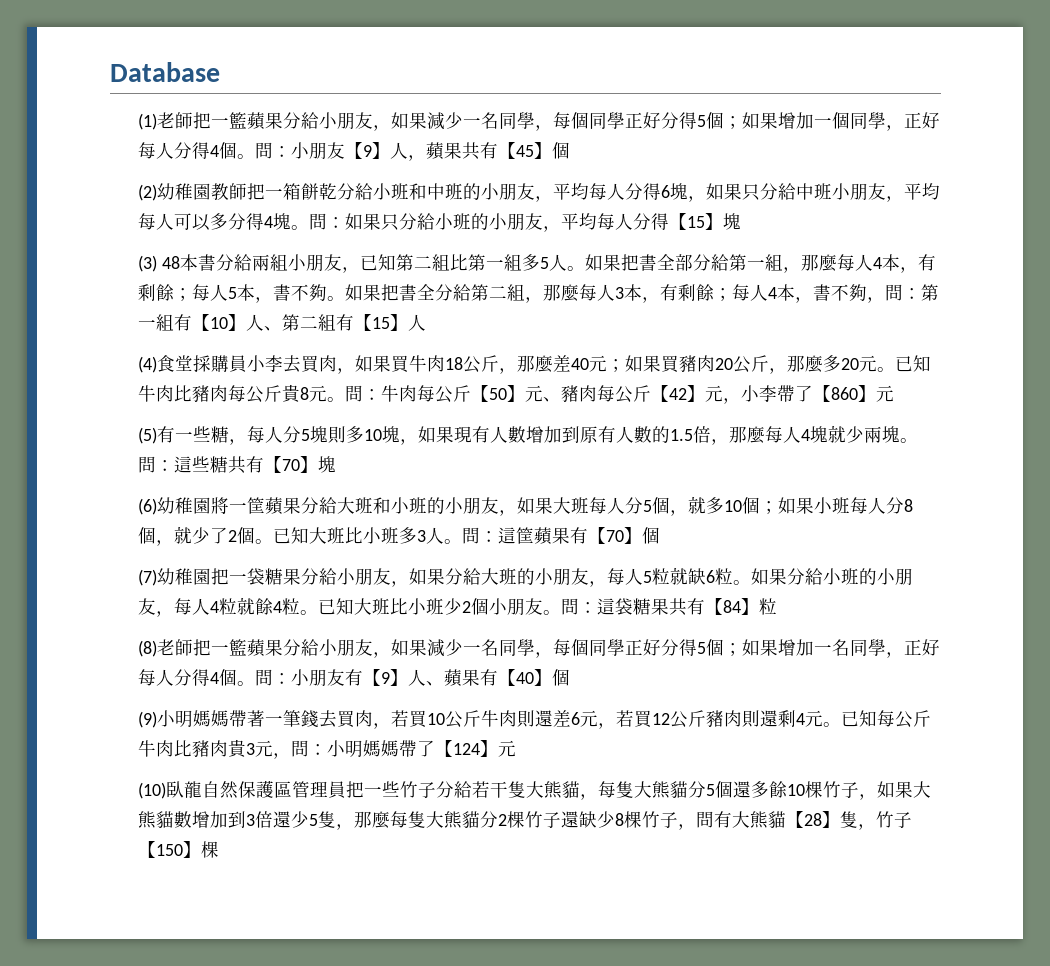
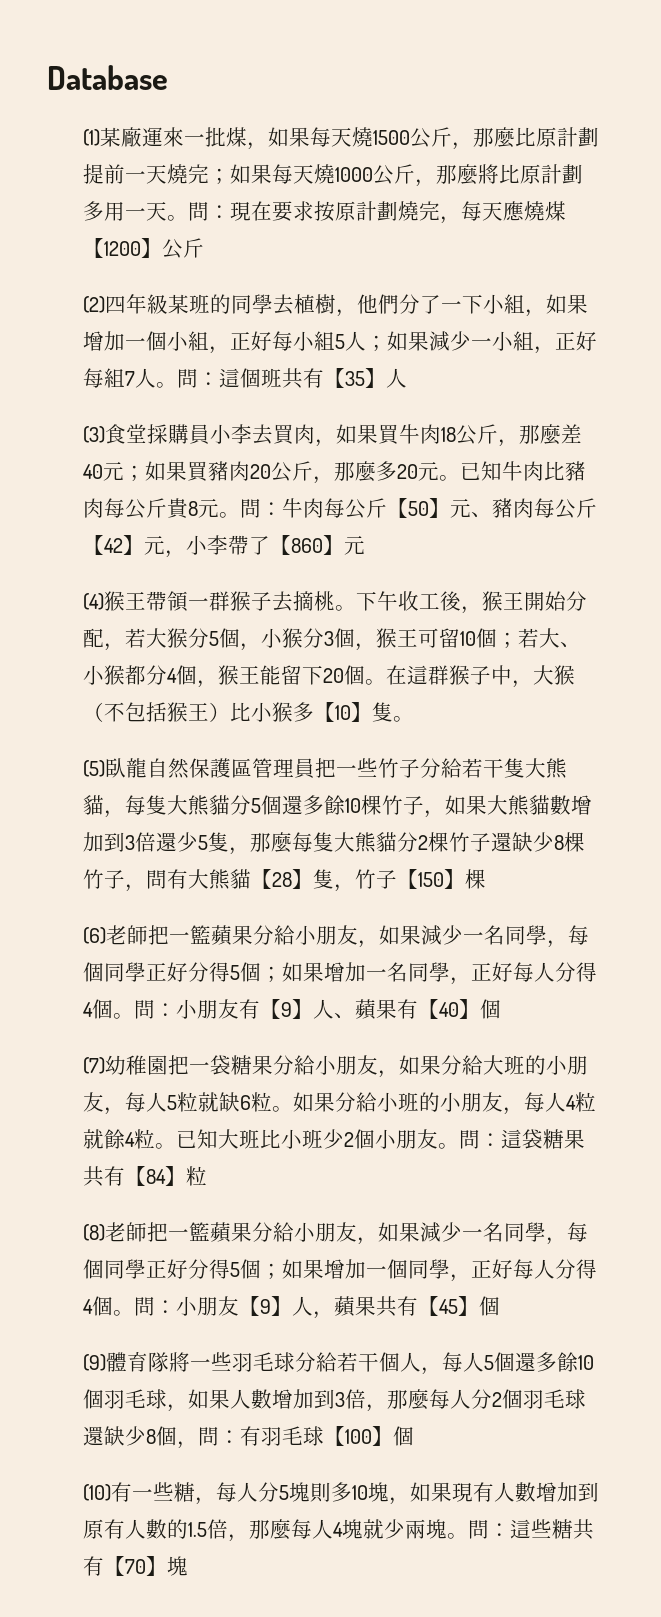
[157,112,941,131] [138,142,571,161] [138,183,941,202] [138,213,742,232] [138,254,936,273] [138,284,940,303] [138,314,391,331] 老師把一籃蘋果分給小朋友，如果減少一名同學，每個同學正好分得5個；如果增加一個同學，正好每人分得4個。問：小朋友【9】人，蘋果共有【45】個 // (2)幼稚園教師把一箱餅乾分給小班和中班的小朋友，平均每人分得6塊，如果只分給中班小朋友，平均每人可以多分得4塊。問：如果只分給小班的小朋友，平均每人分得【15】塊 // (3) 48本書分給兩組小朋友，已知第二組比第一組多5人。如果把書全部分給第一組，那麼每人4本，有剩餘；每人5本，書不夠。如果把書全分給第二組，那麼每人3本，有剩餘；每人4本，書不夠，問：第一組有【10】人、第二組有【15 -> [99,127,599,150] [82,164,583,187] [82,201,566,224] [82,238,204,259] [82,294,588,317] [82,331,597,354] [82,368,365,389] 某廠運來一批煤，如果每天燒1500公斤，那麼比原計劃提前一天燒完；如果每天燒1000公斤，那麼將比原計劃多用一天。問：現在要求按原計劃燒完，每天應燒煤【1200】公斤 // (2)四年級某班的同學去植樹，他們分了一下小組，如果增加一個小組，正好每小組5人；如果減少一小組，正好每組7人。問：這個班共有【35
[138,356,158,373] (4) -> [82,426,105,443] (3)
[138,425,919,445] [138,456,337,474] [138,496,914,516] [138,526,625,546] (5)有一些糖，每人分5塊則多10塊，如果現有人數增加到原有人數的1.5倍，那麼每人4塊就少兩塊。問：這些糖共有【70】塊 // (6)幼稚園將一筐蘋果分給大班和小班的小朋友，如果大班每人分5個，就多10個；如果小班每人分8個，就少了2個。已知大班比小班多3人。問：這筐蘋果有【70 -> [82,591,587,614] [82,628,581,651] [82,665,575,688] [82,702,414,722] [82,758,567,779] [82,795,592,818] [82,832,585,855] [82,869,486,892] [82,925,589,948] [82,962,597,985] [82,999,459,1020] (4)猴王帶領一群猴子去摘桃。下午收工後，猴王開始分配，若大猴分5個，小猴分3個，猴王可留10個；若大、小猴都分4個，猴王能留下20個。在這群猴子中，大猴（不包括猴王）比小猴多【10】隻。 // (5)臥龍自然保護區管理員把一些竹子分給若干隻大熊貓，每隻大熊貓分5個還多餘10棵竹子，如果大熊貓數增加到3倍還少5隻，那麼每隻大熊貓分2棵竹子還缺少8棵竹子，問有大熊貓【28】隻，竹子【150】棵 // (6)老師把一籃蘋果分給小朋友，如果減少一名同學，每個同學正好分得5個；如果增加一名同學，正好每人分得4個。問：小朋友有【9】人、蘋果有【40
[832,639,941,658] [138,669,571,687] [138,710,932,729] [138,739,517,759] [138,780,932,800] [138,811,913,830] [138,841,220,858] 名同學，正好每人分得4個。問：小朋友有【9】人、蘋果有【40】個 // (9)小明媽媽帶著一筆錢去買肉，若買10公斤牛肉則還差6元，若買12公斤豬肉則還剩4元。已知每公斤牛肉比豬肉貴3元，問：小明媽媽帶了【124】元 // (10)臥龍自然保護區管理員把一些竹子分給若干隻大熊貓，每隻大熊貓分5個還多餘10棵竹子，如果大熊貓數增加到3倍還少5隻，那麼每隻大熊貓分2棵竹子還缺少8棵竹子，問有大熊貓【28】隻，竹子【150】棵 -> [386,1259,597,1282] [82,1296,500,1319] [82,1352,594,1375] [82,1389,586,1412] [82,1426,414,1449] [82,1482,599,1505] [82,1519,594,1542] [82,1556,188,1576] 個同學，正好每人分得4個。問：小朋友【9】人，蘋果共有【45】個 // (9)體育隊將一些羽毛球分給若干個人，每人5個還多餘10個羽毛球，如果人數增加到3倍，那麼每人分2個羽毛球還缺少8個，問：有羽毛球【100】個 // (10)有一些糖，每人分5塊則多10塊，如果現有人數增加到原有人數的1.5倍，那麼每人4塊就少兩塊。問：這些糖共有【70】塊

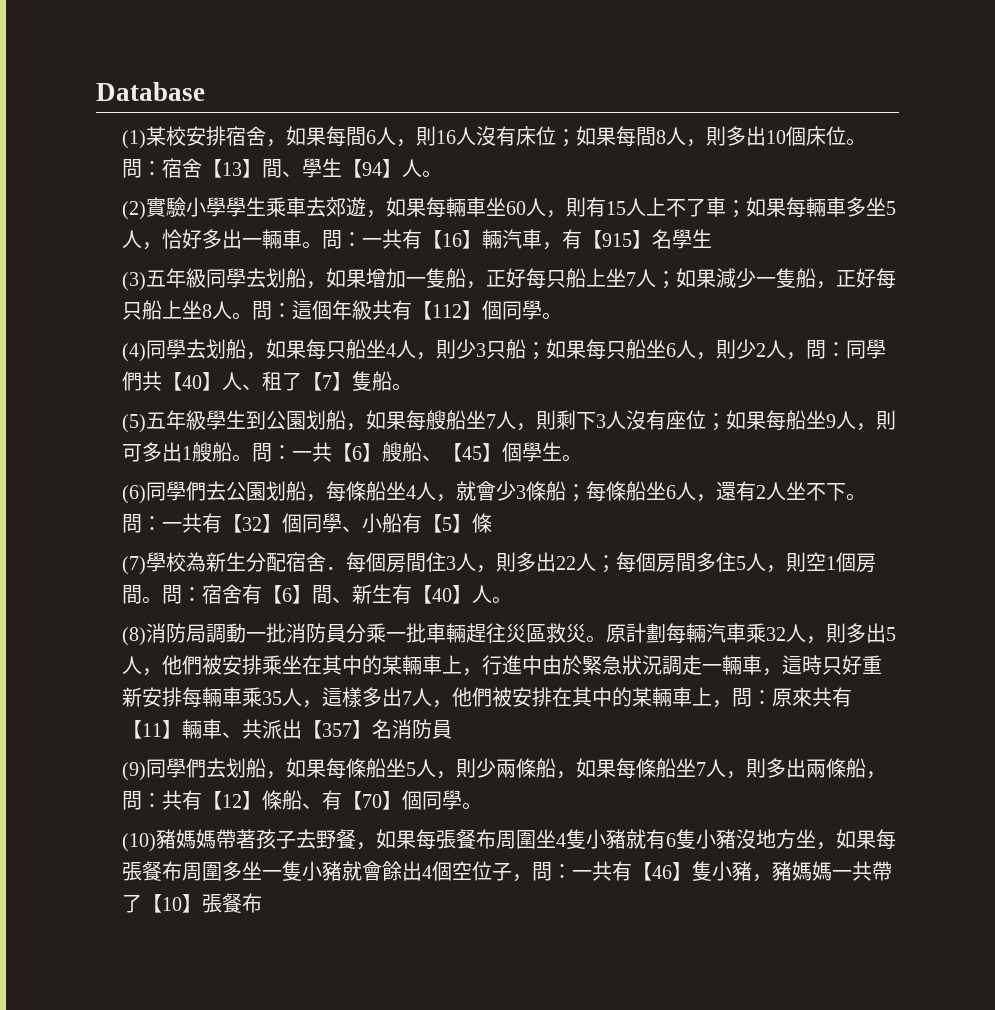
[120,127,599,150] [82,164,583,187] [82,201,566,224] [82,238,204,259] [82,294,525,317] 廠運來一批煤，如果每天燒1500公斤，那麼比原計劃提前一天燒完；如果每天燒1000公斤，那麼將比原計劃多用一天。問：現在要求按原計劃燒完，每天應燒煤【1200】公斤 // (2)四年級某班的同學去植樹，他們分了一下小組 -> [165,126,866,147] [121,158,442,178] [121,197,896,220] [121,229,712,250] [121,268,306,291] 校安排宿舍，如果每間6人，則16人沒有床位；如果每間8人，則多出10個床位。問：宿舍【13】間、學生【94】人。 // (2)實驗小學學生乘車去郊遊，如果每輛車坐60人，則有15人上不了車；如果每輛車多坐5人，恰好多出一輛車。問：一共有【16】輛汽車，有【915】名學生 // (3)五年級同學去划船
[145,331,345,354] 個小組，正好每小組5 -> [425,268,636,289] 隻船，正好每只船上坐7
[491,331,597,354] [82,368,407,389] [82,424,582,447] [82,461,586,484] [82,498,597,519] [82,535,365,558] [82,591,587,614] [82,628,581,651] [82,665,575,688] [82,702,414,722] [82,758,567,779] [82,795,592,818] [82,832,585,855] [82,869,486,892] [82,925,589,948] [82,962,597,985] [82,999,501,1020] [82,1055,588,1078] [82,1092,596,1115] [82,1129,585,1149] [82,1166,207,1187] [82,1222,588,1245] [82,1259,597,1282] [82,1296,500,1319] [82,1352,594,1375] [82,1389,586,1412] [82,1426,414,1449] [82,1482,599,1505] [82,1519,594,1542] [82,1556,188,1576] 小組，正好每組7人。問：這個班共有【35】人 // (3)食堂採購員小李去買肉，如果買牛肉18公斤，那麼差40元；如果買豬肉20公斤，那麼多20元。已知牛肉比豬肉每公斤貴8元。問：牛肉每公斤【50】元、豬肉每公斤【42】元，小李帶了【860】元 // (4)猴王帶領一群猴子去摘桃。下午收工後，猴王開始分配，若大猴分5個，小猴分3個，猴王可留10個；若大、小猴都分4個，猴王能留下20個。在這群猴子中，大猴（不包括猴王）比小猴多【10】隻。 // (5)臥龍自然保護區管理員把一些竹子分給若干隻大熊貓，每隻大熊貓分5個還多餘10棵竹子，如果大熊貓數增加到3倍還少5隻，那麼每隻大熊貓分2棵竹子還缺少8棵竹子，問有大熊貓【28】隻，竹子【150】棵 // (6)老師把一籃蘋果分給小朋友，如果減少一名同學，每個同學正好分得5個；如果增加一名同學，正好每人分得4個。問：小朋友有【9】人、蘋果有【40】個 // (7)幼稚園把一袋糖果分給小朋友，如果分給大班的小朋友，每人5粒就缺6粒。如果分給小班的小朋友，每人4粒就餘4粒。已知大班比小班少2個小朋友。問：這袋糖果共有【84】粒 // (8)老師把一籃蘋果分給小朋友，如果減少一名同學，每個同學正好分得5個；如果增加一個同學，正好每人分得4個。問：小朋友【9】人，蘋果共有【45】個 // (9)體育隊將一些羽毛球分給若干個人，每人5個還多餘10個羽毛球，如果人數增加到3倍，那麼每人分2個羽毛球還缺少8個，問：有羽毛球【100】個 // (10)有一些糖，每人分5塊則多10塊，如果現有人數增加到原有人數的1.5倍，那麼每人4塊就少兩塊。問：這些糖共有【70】塊 -> [775,268,896,289] [121,300,562,320] [121,339,886,362] [121,371,412,391] [121,410,896,433] [121,442,582,462] [121,481,866,504] [121,513,492,533] [121,552,876,575] [121,584,512,604] [121,623,896,646] [121,655,882,676] [121,687,852,708] [121,719,452,739] [121,758,886,781] [121,790,482,810] [121,829,896,852] [121,861,892,882] [121,893,262,913] 隻船，正好每只船上坐8人。問：這個年級共有【112】個同學。 // (4)同學去划船，如果每只船坐4人，則少3只船；如果每只船坐6人，則少2人，問：同學們共【40】人、租了【7】隻船。 // (5)五年級學生到公園划船，如果每艘船坐7人，則剩下3人沒有座位；如果每船坐9人，則可多出1艘船。問：一共【6】艘船、【45】個學生。 // (6)同學們去公園划船，每條船坐4人，就會少3條船；每條船坐6人，還有2人坐不下。問：一共有【32】個同學、小船有【5】條 // (7)學校為新生分配宿舍．每個房間住3人，則多出22人；每個房間多住5人，則空1個房間。問：宿舍有【6】間、新生有【40】人。 // (8)消防局調動一批消防員分乘一批車輛趕往災區救災。原計劃每輛汽車乘32人，則多出5人，他們被安排乘坐在其中的某輛車上，行進中由於緊急狀況調走一輛車，這時只好重新安排每輛車乘35人，這樣多出7人，他們被安排在其中的某輛車上，問：原來共有【11】輛車、共派出【357】名消防員 // (9)同學們去划船，如果每條船坐5人，則少兩條船，如果每條船坐7人，則多出兩條船，問：共有【12】條船、有【70】個同學。 // (10)豬媽媽帶著孩子去野餐，如果每張餐布周圍坐4隻小豬就有6隻小豬沒地方坐，如果每張餐布周圍多坐一隻小豬就會餘出4個空位子，問：一共有【46】隻小豬，豬媽媽一共帶了【10】張餐布

